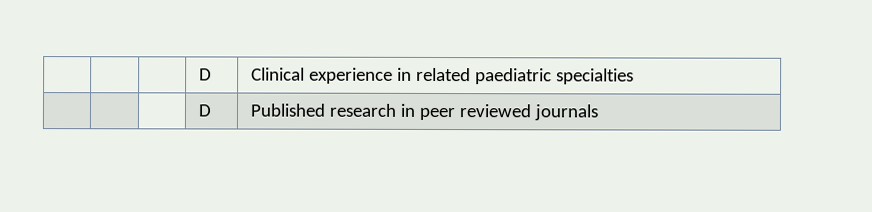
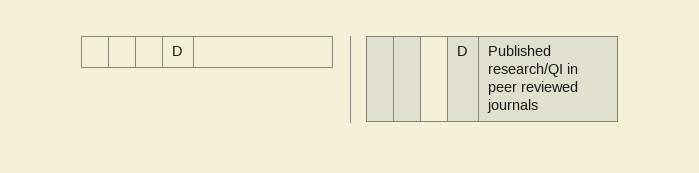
[198,68,212,81] [250,67,634,85] | | | D | Clinical experience in related paediatric specialties -> [171,46,182,56] | | | D |
[328,103,397,117] research -> [487,63,563,77] research/QI

